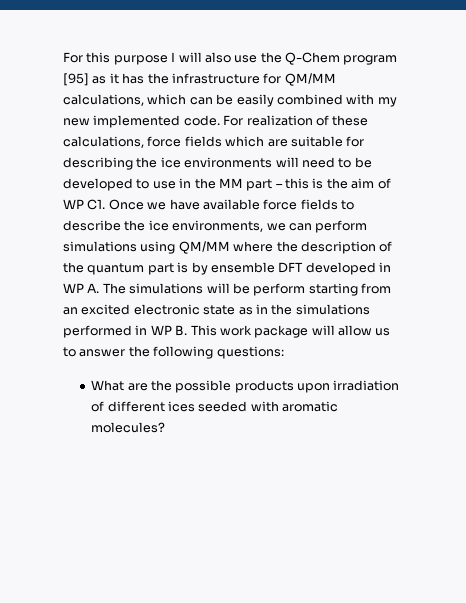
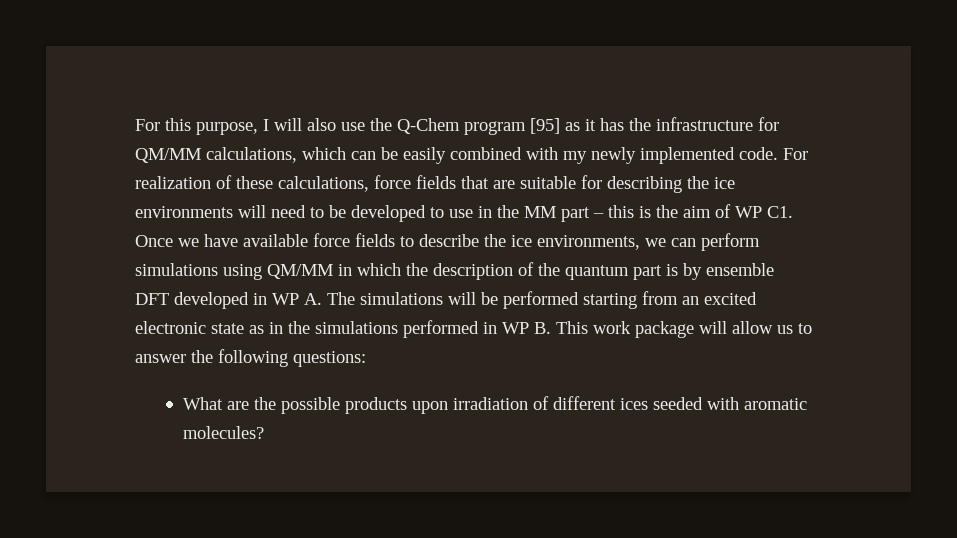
[113,55,168,65] purpose -> [196,122,258,135] purpose,
[63,118,90,126] new -> [591,147,636,164] newly
[225,136,265,147] which -> [461,176,489,189] that
[233,241,274,252] where -> [338,263,401,276] in which
[253,283,306,296] perform -> [503,291,579,309] performed

